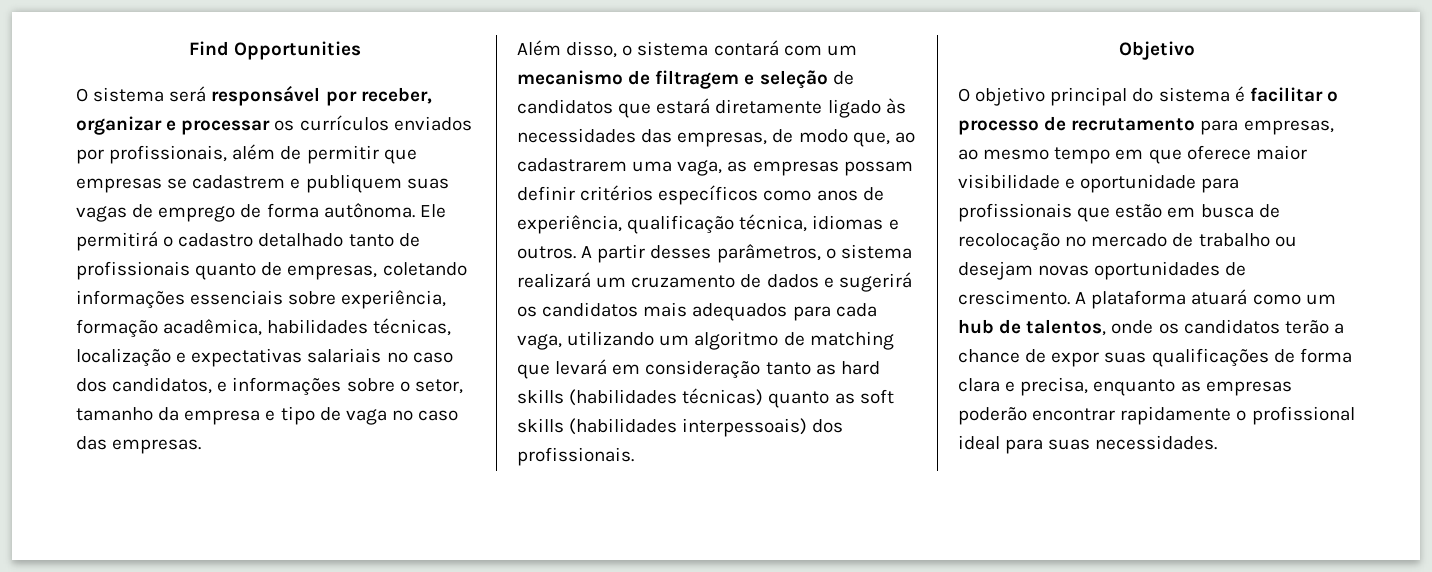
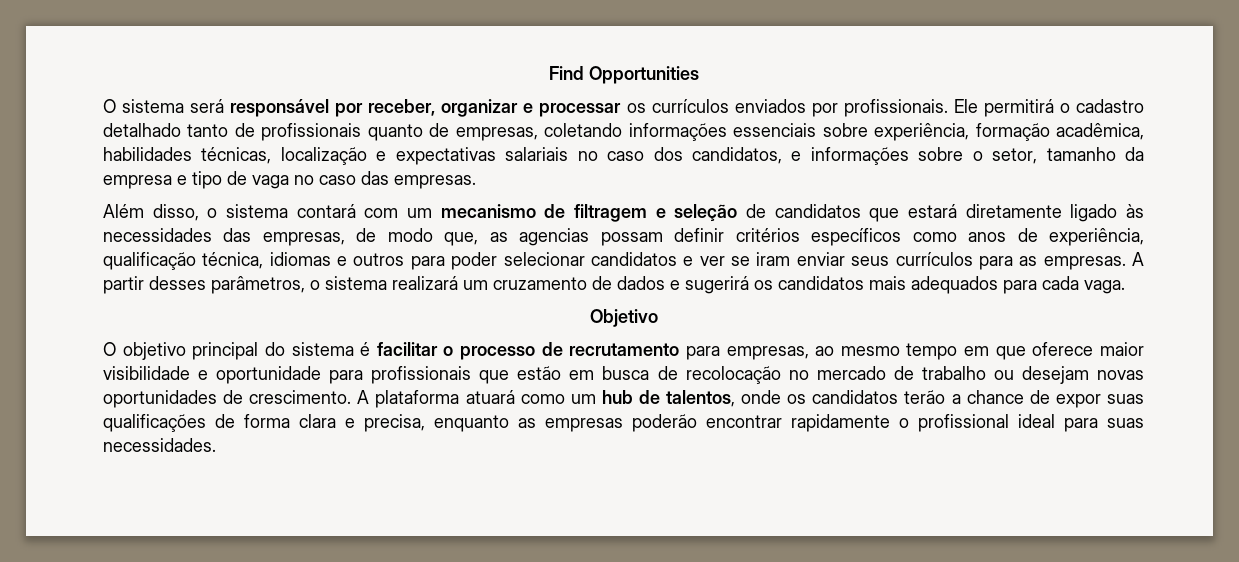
[109,144,417,164] [76,174,449,193] [76,203,415,222] profissionais, além de permitir que empresas se cadastrem e publiquem suas vagas de emprego de forma autônoma. -> [843,99,948,117] profissionais.
[894,132,915,143] [517,158,839,176] ao cadastrarem uma vaga, as empresas -> [489,228,590,246] as agencias
[517,246,576,259] outros. -> [353,252,1126,270] outros para poder selecionar candidatos e ver se iram enviar seus currículos para as empresas.
[517,331,894,350] [517,359,880,379] [517,388,894,408] [517,418,844,437] [517,447,634,466] vaga, utilizando um algoritmo de matching que levará em consideração tanto as hard skills (habilidades técnicas) quanto as soft skills (habilidades interpessoais) dos profissionais. -> [1084,280,1125,294] vaga.

